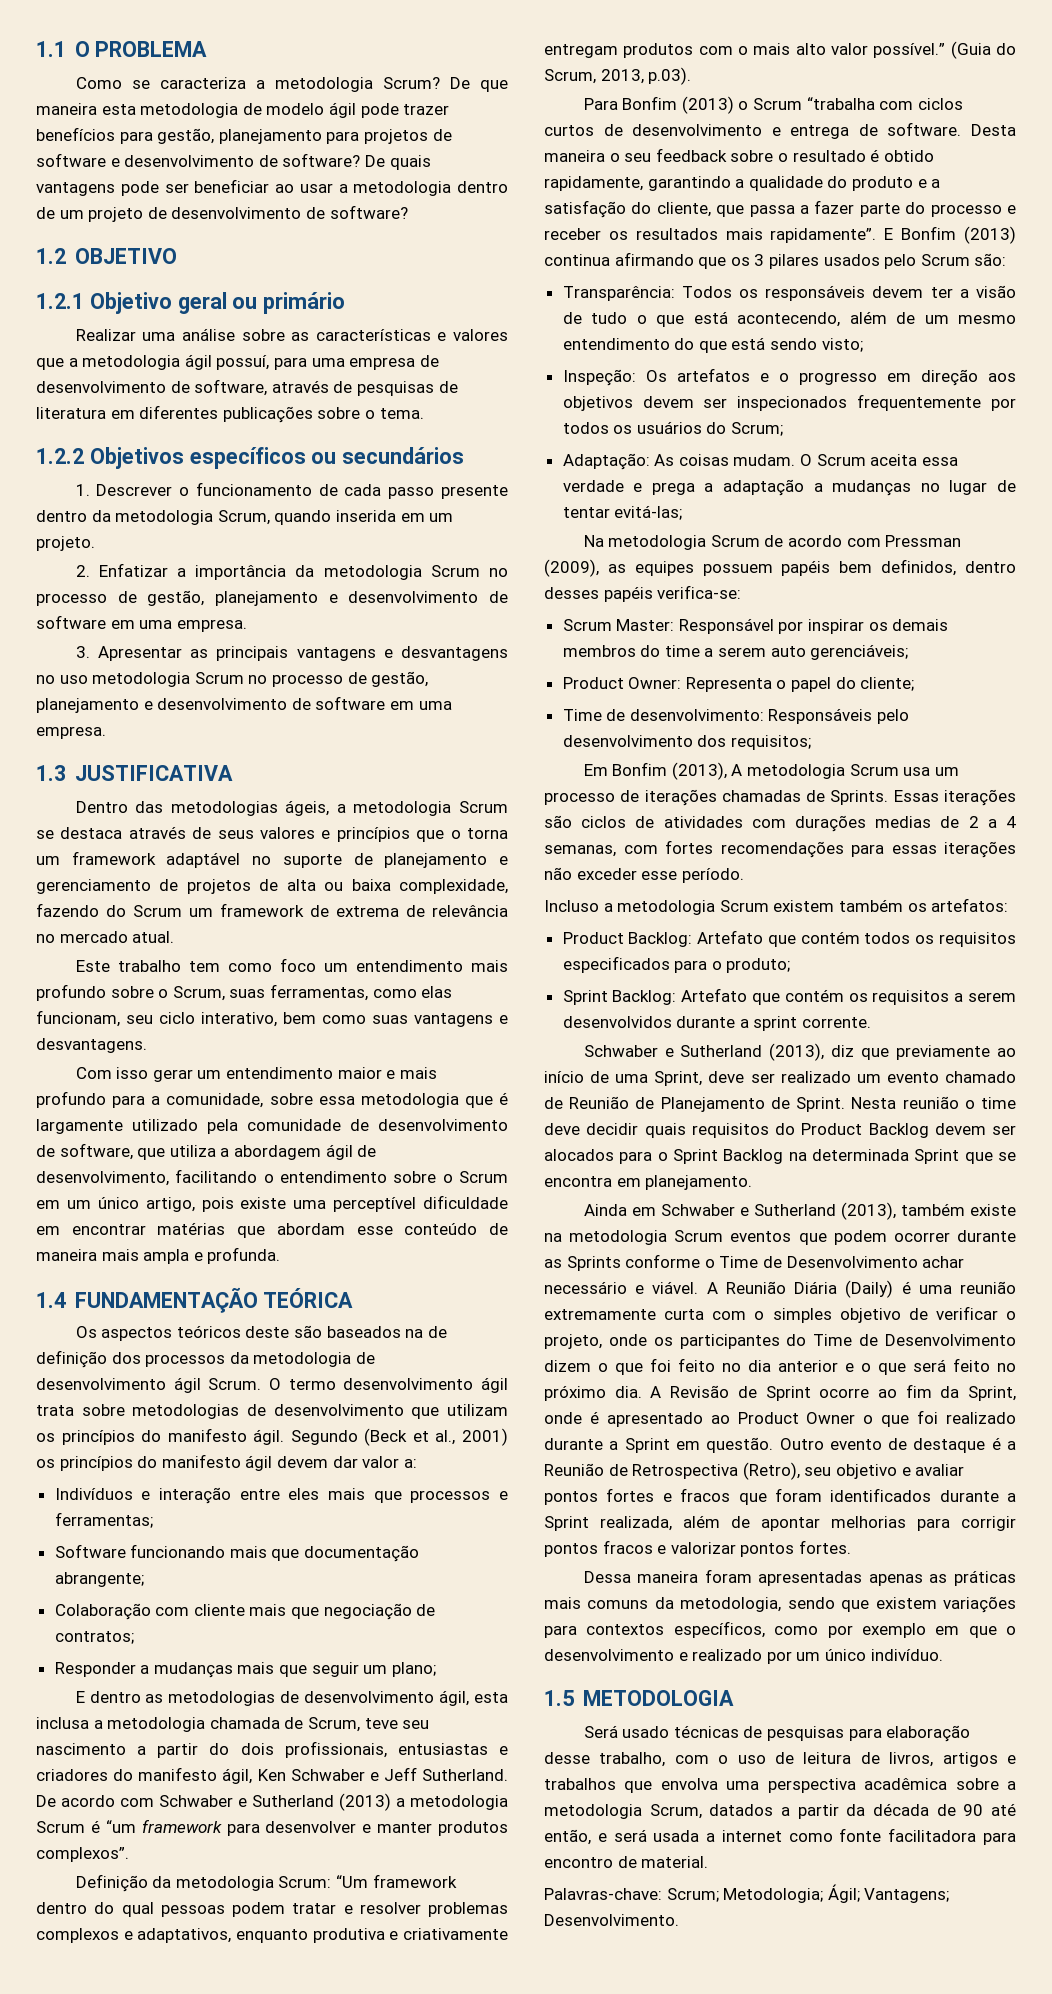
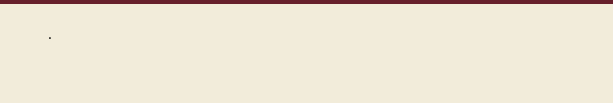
[36,41,208,57] [75,77,508,92] [36,102,450,118] [36,127,452,144] [36,153,431,170] [36,179,508,196] [36,205,408,222] [36,248,177,264] [36,292,346,314] [75,328,509,341] [36,354,439,370] [36,379,458,396] [36,405,424,423] [36,447,465,469] [75,482,508,499] [36,510,454,525] [36,536,95,551] [75,563,509,580] [36,590,509,606] [36,615,247,632] [75,646,509,661] [36,671,429,687] [36,696,452,713] [36,726,106,739] [36,765,233,781] [75,800,508,816] [36,826,508,842] [36,851,509,868] [36,879,508,894] [36,903,508,917] [36,931,175,943] [75,958,509,972] [36,984,453,1001] [36,1010,508,1027] [36,1038,147,1053] [75,1067,437,1082] [36,1091,508,1108] [36,1119,508,1134] [36,1143,377,1160] [36,1169,508,1186] [36,1195,508,1212] [36,1222,509,1238] [36,1247,281,1264] [36,1287,354,1313] [75,1325,447,1341] [36,1350,375,1368] [36,1377,508,1393] [36,1404,508,1419] [36,1428,508,1446] [36,1454,417,1471] [54,1487,509,1504] [54,1512,153,1528] [54,1544,420,1562] [54,1572,144,1587] [54,1603,436,1620] [54,1631,134,1644] [54,1662,436,1678] [75,1690,509,1706] [36,1717,430,1732] [36,1741,508,1758] [36,1767,508,1784] [36,1793,508,1811] [36,1819,508,1836] [36,1847,129,1862] [75,1874,457,1892] [36,1902,508,1917] [36,1928,509,1943] [544,41,1016,59] [544,67,692,85] [583,96,963,114] [544,122,1016,139] [544,148,934,162] [544,176,941,191] [544,200,1016,218] [544,226,1016,244] [544,252,1007,269] [562,285,1017,301] [562,311,1016,327] [562,337,863,353] [562,368,1016,386] [562,394,1016,411] [562,421,784,436] [562,453,958,470] [562,479,1017,496] [562,505,683,520] [583,535,962,550] [544,559,1016,577] [544,585,742,602] [562,618,949,634] [562,644,909,660] [562,677,915,692] [562,708,910,724] [562,735,811,750] [583,762,959,780] [544,789,1016,806] [544,815,1016,832] [544,840,1016,858] [544,867,744,883] [544,898,1009,915] [562,930,1016,947] [562,956,791,973] [562,988,1017,1005] [562,1016,872,1031] [583,1043,1016,1061] [544,1071,1016,1086] [544,1096,1016,1112] [544,1123,1016,1138] [544,1149,1016,1164] [544,1175,753,1190] [583,1202,1016,1220] [544,1230,1016,1245] [544,1254,965,1271] [544,1280,1016,1298] [544,1306,1016,1323] [544,1334,1016,1349] [544,1358,1016,1375] [544,1384,1016,1401] [544,1410,1017,1427] [544,1437,1016,1453] [544,1462,965,1480] [544,1488,1016,1505] [544,1515,1016,1531] [544,1540,851,1557] [583,1569,1016,1586] [544,1596,1016,1613] [544,1621,1016,1638] [544,1649,943,1664] [544,1690,734,1706] [583,1725,971,1742] [544,1752,1016,1767] [544,1778,1016,1793] [544,1803,1016,1819] [544,1828,1016,1845] [544,1856,709,1868] [544,1884,950,1903] [544,1914,679,1926] 1.1 O PROBLEMA // Como se caracteriza a metodologia Scrum? De que maneira esta metodologia de modelo ágil pode trazer benefícios para gestão, planejamento para projetos de software e desenvolvimento de software? De quais vantagens pode ser beneficiar ao usar a metodologia dentro de um projeto de desenvolvimento de software? // 1.2 OBJETIVO // 1.2.1 Objetivo geral ou primário // Realizar uma análise sobre as características e valores que a metodologia ágil possuí, para uma empresa de desenvolvimento de software, através de pesquisas de literatura em diferentes publicações sobre o tema. // 1.2.2 Objetivos específicos ou secundários // 1. Descrever o funcionamento de cada passo presente dentro da metodologia Scrum, quando inserida em um projeto. // 2. Enfatizar a importância da metodologia Scrum no processo de gestão, planejamento e desenvolvimento de software em uma empresa. // 3. Apresentar as principais vantagens e desvantagens no uso metodologia Scrum no processo de gestão, planejamento e desenvolvimento de software em uma empresa. // 1.3 JUSTIFICATIVA // Dentro das metodologias ágeis, a metodologia Scrum se destaca através de seus valores e princípios que o torna um framework adaptável no suporte de planejamento e gerenciamento de projetos de alta ou baixa complexidade, fazendo do Scrum um framework de extrema de relevância no mercado atual. // Este trabalho tem como foco um entendimento mais profundo sobre o Scrum, suas ferramentas, como elas funcionam, seu ciclo interativo, bem como suas vantagens e desvantagens. // Com isso gerar um entendimento maior e mais profundo para a comunidade, sobre essa metodologia que é largamente utilizado pela comunidade de desenvolvimento de software, que utiliza a abordagem ágil de desenvolvimento, facilitando o entendimento sobre o Scrum em um único artigo, pois existe uma perceptível dificuldade em encontrar matérias que abordam esse conteúdo de maneira mais ampla e profunda. // 1.4 FUNDAMENTAÇÃO TEÓRICA // Os aspectos teóricos deste são baseados na de definição dos processos da metodologia de desenvolvimento ágil Scrum. O termo desenvolvimento ágil trata sobre metodologias de desenvolvimento que utilizam os princípios do manifesto ágil. Segundo (Beck et al., 2001) os princípios do manifesto ágil devem dar valor a: // Indivíduos e interação entre eles mais que processos e ferramentas; // Software funcionando mais que documentação abrangente; // Colaboração com cliente mais que negociação de contratos; // Responder a mudanças mais que seguir um plano; // E dentro as metodologias de desenvolvimento ágil, esta inclusa a metodologia chamada de Scrum, teve seu nascimento a partir do dois profissionais, entusiastas e criadores do manifesto ágil, Ken Schwaber e Jeff Sutherland. De acordo com Schwaber e Sutherland (2013) a metodologia Scrum é “um framework para desenvolver e manter produtos complexos”. // Definição da metodologia Scrum: “Um framework dentro do qual pessoas podem tratar e resolver problemas complexos e adaptativos, enquanto produtiva e criativamente entregam produtos com o mais alto valor possível.” (Guia do Scrum, 2013, p.03). // Para Bonfim (2013) o Scrum “trabalha com ciclos curtos de desenvolvimento e entrega de software. Desta maneira o seu feedback sobre o resultado é obtido rapidamente, garantindo a qualidade do produto e a satisfação do cliente, que passa a fazer parte do processo e receber os resultados mais rapidamente”. E Bonfim (2013) continua afirmando que os 3 pilares usados pelo Scrum são: // Transparência: Todos os responsáveis devem ter a visão de tudo o que está acontecendo, além de um mesmo entendimento do que está sendo visto; // Inspeção: Os artefatos e o progresso em direção aos objetivos devem ser inspecionados frequentemente por todos os usuários do Scrum; // Adaptação: As coisas mudam. O Scrum aceita essa verdade e prega a adaptação a mudanças no lugar de tentar evitá-las; // Na metodologia Scrum de acordo com Pressman (2009), as equipes possuem papéis bem definidos, dentro desses papéis verifica-se: // Scrum Master: Responsável por inspirar os demais membros do time a serem auto gerenciáveis; // Product Owner: Representa o papel do cliente; // Time de desenvolvimento: Responsáveis pelo desenvolvimento dos requisitos; // Em Bonfim (2013), A metodologia Scrum usa um processo de iterações chamadas de Sprints. Essas iterações são ciclos de atividades com durações medias de 2 a 4 semanas, com fortes recomendações para essas iterações não exceder esse período. // Incluso a metodologia Scrum existem também os artefatos: // Product Backlog: Artefato que contém todos os requisitos especificados para o produto; // Sprint Backlog: Artefato que contém os requisitos a serem desenvolvidos durante a sprint corrente. // Schwaber e Sutherland (2013), diz que previamente ao início de uma Sprint, deve ser realizado um evento chamado de Reunião de Planejamento de Sprint. Nesta reunião o time deve decidir quais requisitos do Product Backlog devem ser alocados para o Sprint Backlog na determinada Sprint que se encontra em planejamento. // Ainda em Schwaber e Sutherland (2013), também existe na metodologia Scrum eventos que podem ocorrer durante as Sprints conforme o Time de Desenvolvimento achar necessário e viável. A Reunião Diária (Daily) é uma reunião extremamente curta com o simples objetivo de verificar o projeto, onde os participantes do Time de Desenvolvimento dizem o que foi feito no dia anterior e o que será feito no próximo dia. A Revisão de Sprint ocorre ao fim da Sprint, onde é apresentado ao Product Owner o que foi realizado durante a Sprint em questão. Outro evento de destaque é a Reunião de Retrospectiva (Retro), seu objetivo e avaliar pontos fortes e fracos que foram identificados durante a Sprint realizada, além de apontar melhorias para corrigir pontos fracos e valorizar pontos fortes. // Dessa maneira foram apresentadas apenas as práticas mais comuns da metodologia, sendo que existem variações para contextos específicos, como por exemplo em que o desenvolvimento e realizado por um único indivíduo. // 1.5 METODOLOGIA // Será usado técnicas de pesquisas para elaboração desse trabalho, com o uso de leitura de livros, artigos e trabalhos que envolva uma perspectiva acadêmica sobre a metodologia Scrum, datados a partir da década de 90 até então, e será usada a internet como fonte facilitadora para encontro de material. // Palavras-chave: Scrum; Metodologia; Ágil; Vantagens; Desenvolvimento. -> [48,37,52,39] .

